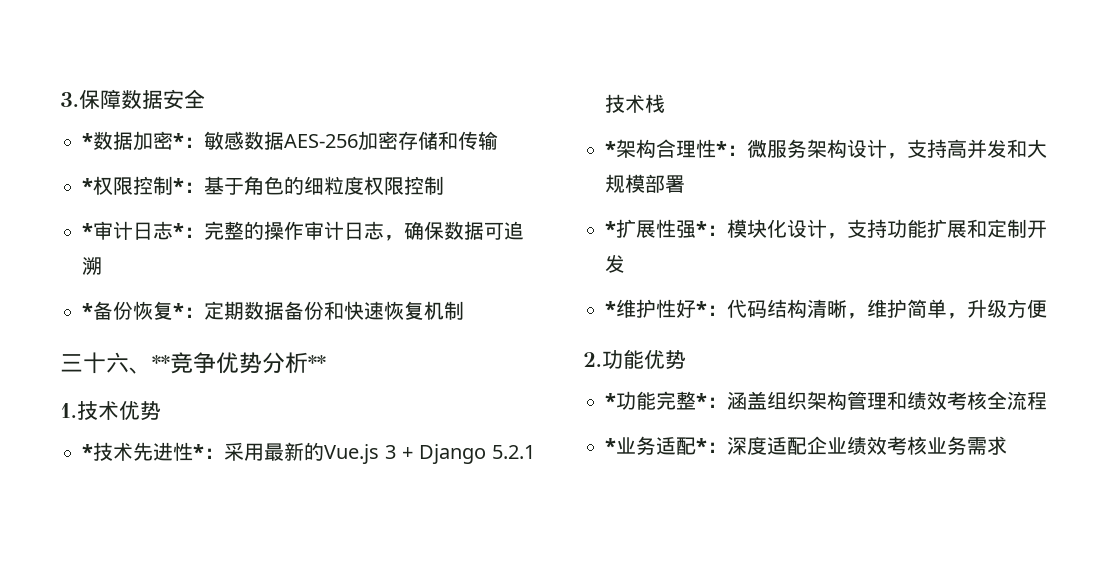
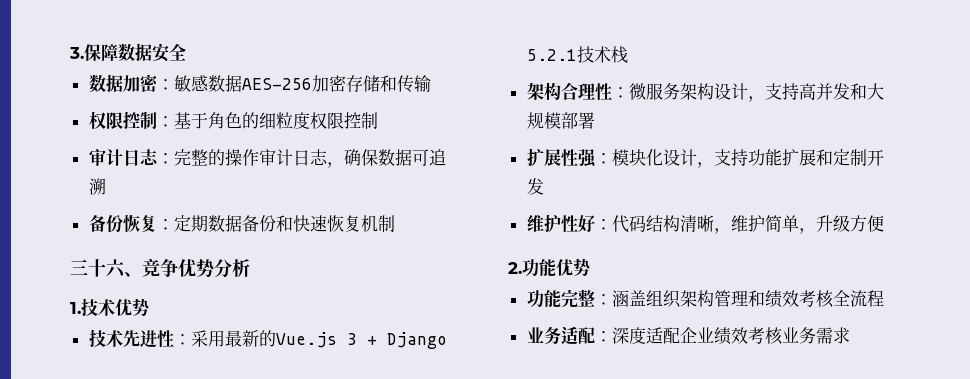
[82,133,93,148] * -> (186, 52) none
[173,133,184,148] * -> (158, 83) none
[82,176,184,195] *权限控制* -> [88,111,157,129] 权限控制
[82,221,184,240] *审计日志* -> [88,149,159,166] 审计日志
[82,303,93,318] * -> (106, 186) none
[173,303,184,318] * -> (157, 223) none
[152,355,170,371] ** -> (142, 274) none
[308,355,326,371] ** -> (250, 268) none
[82,444,93,459] * -> (149, 307) none
[193,444,204,459] * -> (174, 339) none
[605,141,616,156] * -> (628, 54) none
[716,141,727,156] * -> (612, 92) none
[605,221,616,236] * -> (595, 120) none
[696,221,707,236] * -> (597, 158) none
[605,301,616,316] * -> (544, 186) none
[696,301,707,316] * -> (595, 223) none
[605,393,616,408] * -> (590, 267) none
[696,393,707,408] * -> (595, 298) none
[605,438,616,453] * -> (884, 298) none
[696,438,707,453] * -> (595, 335) none

